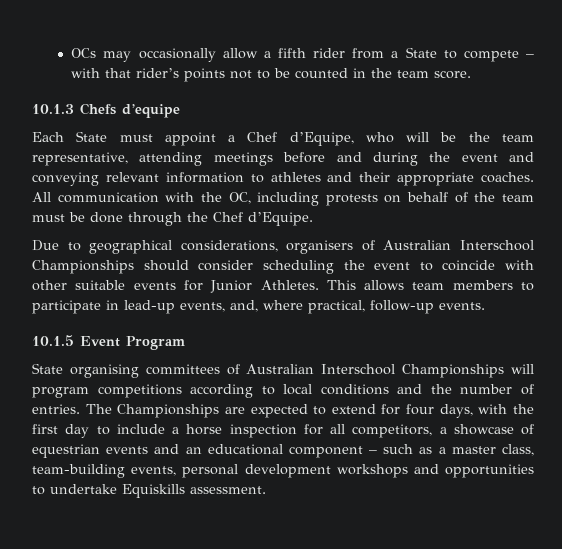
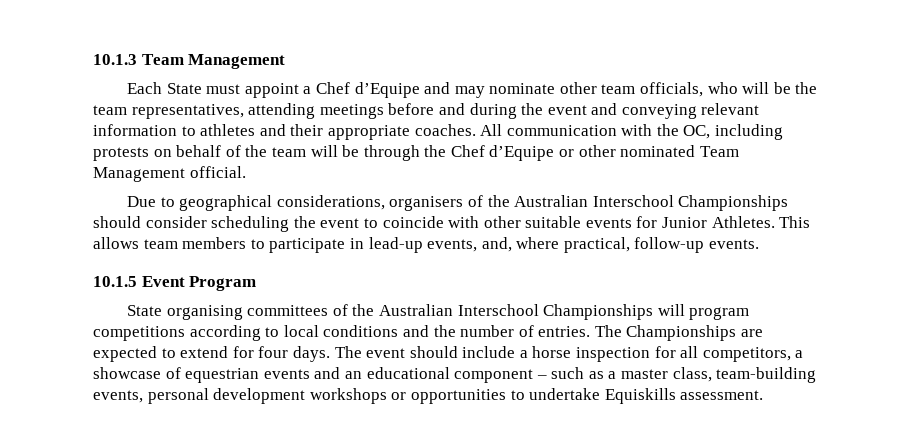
[71,47,534,62] [71,68,472,82] [32,103,180,118] OCs may occasionally allow a fifth rider from a State to compete – with that rider’s points not to be counted in the team score. // 10.1.3 Chefs d’equipe -> [93,54,286,69] 10.1.3 Team Management
[289,132,354,146] d’Equipe, -> [354,82,704,98] d’Equipe and may nominate other team officials,
[32,152,128,166] representative, -> [131,104,244,119] representatives,
[32,212,313,226] must be done through the Chef d’Equipe. -> [310,145,739,161] [93,166,246,182] will be through the Chef d’Equipe or other nominated Team Management official.
(375, 245) none -> [487,195,510,207] the
(240, 369) none -> [352,304,375,316] the
[439,404,534,418] [32,424,110,438] days, with the first day to -> [292,346,458,362] days. The event should
[413,464,439,474] and -> [391,392,407,400] or

